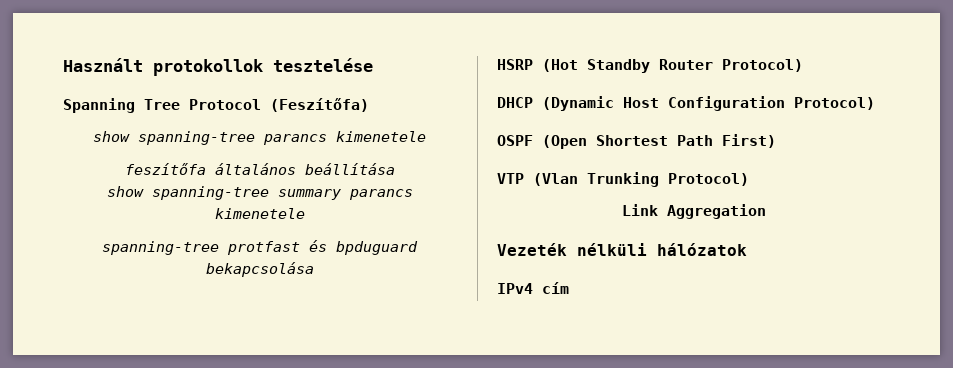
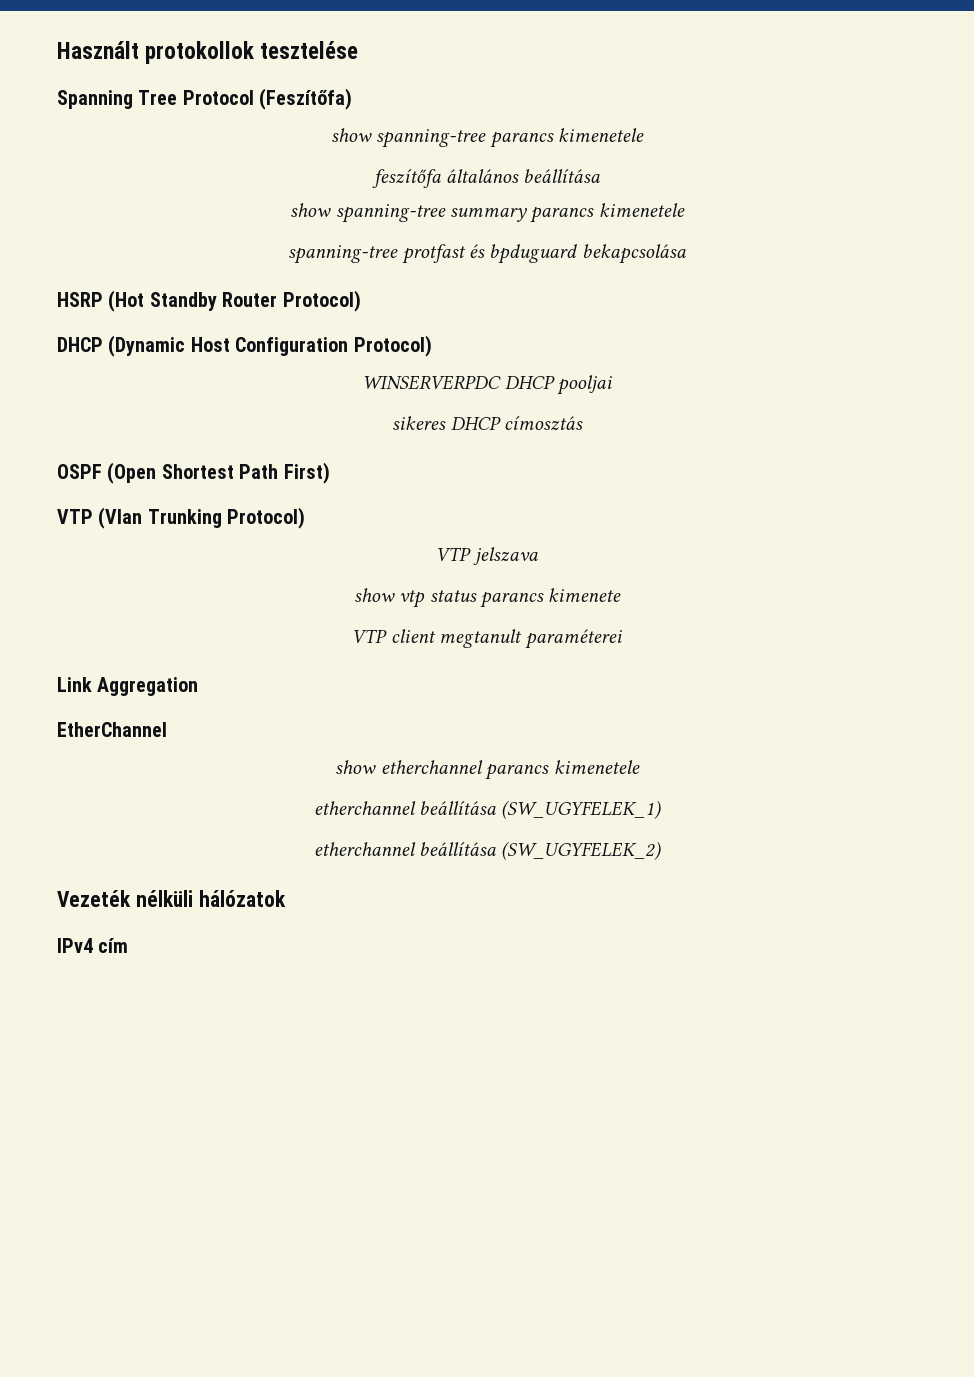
(875, 103) none -> [362,375,612,395] [392,416,583,431] // WINSERVERPDC DHCP pooljai // sikeres DHCP címosztás
[621,204,766,219] Link Aggregation -> [436,547,538,565] [353,588,622,608] [352,629,622,649] [57,677,199,696] [57,722,167,737] [335,760,640,780] [313,800,662,820] [313,841,662,861] VTP jelszava // show vtp status parancs kimenete // VTP client megtanult paraméterei // Link Aggregation // EtherChannel // show etherchannel parancs kimenetele // etherchannel beállítása (SW_UGYFELEK_1) // etherchannel beállítása (SW_UGYFELEK_2)

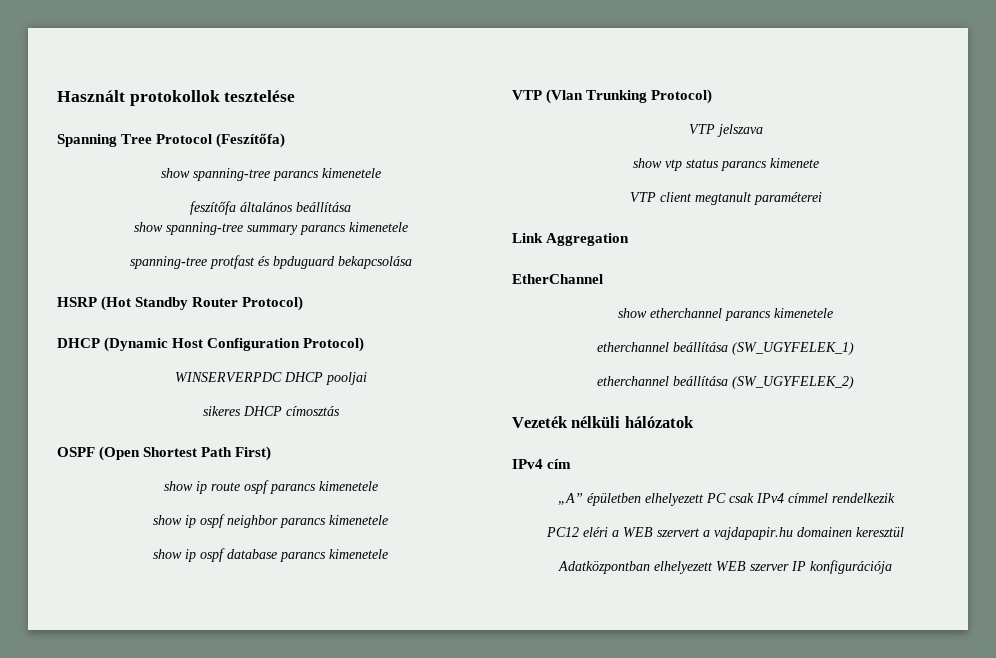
(330, 473) none -> [163,480,378,494] [153,514,388,528] [153,548,388,562] // show ip route ospf parancs kimenetele // show ip ospf neighbor parancs kimenetele // show ip ospf database parancs kimenetele
(129, 945) none -> [557,493,895,506] [546,527,904,540] [558,560,892,574] // „A” épületben elhelyezett PC csak IPv4 címmel rendelkezik // PC12 eléri a WEB szervert a vajdapapir.hu domainen keresztül // Adatközpontban elhelyezett WEB szerver IP konfigurációja

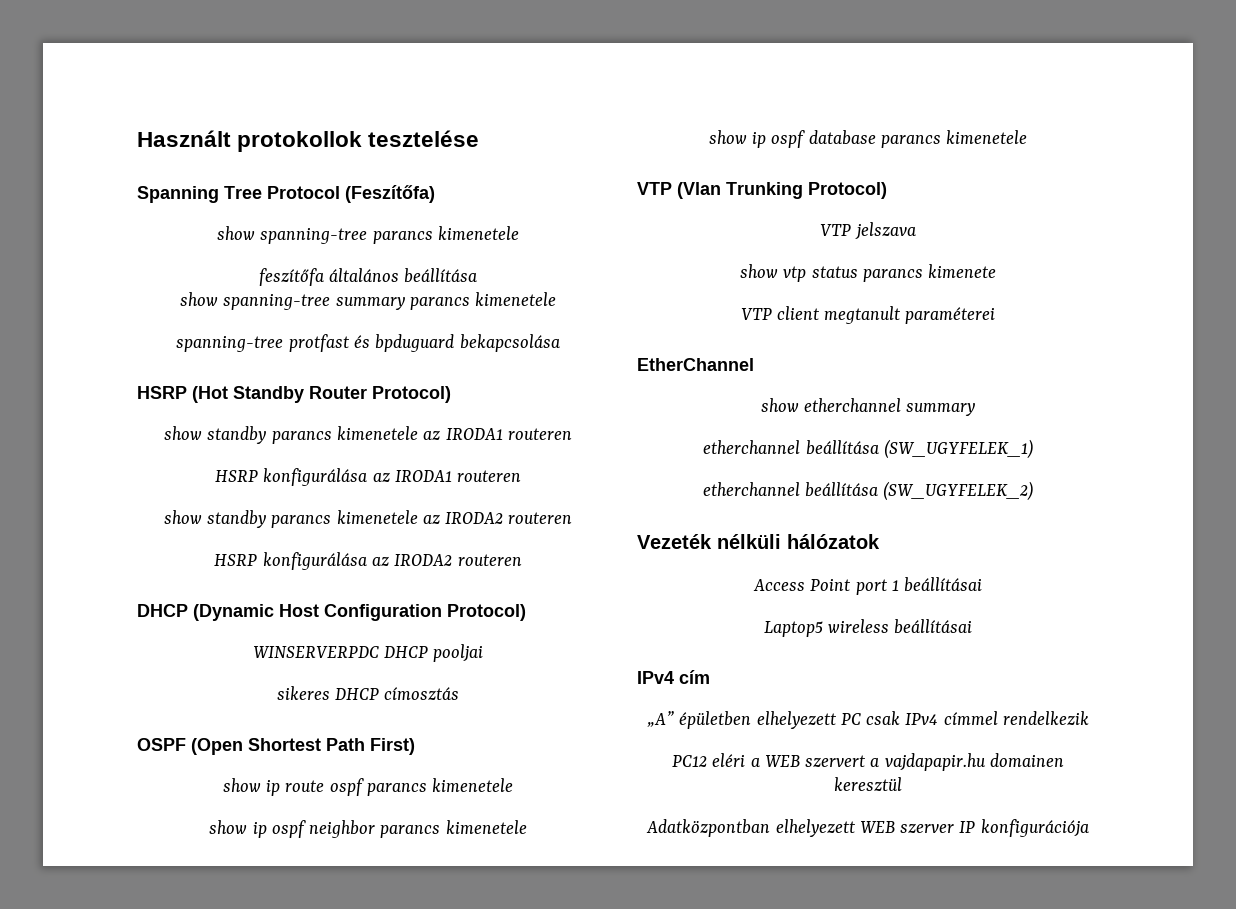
(304, 303) none -> [164,426,572,444] [214,468,522,486] [163,510,573,528] [214,552,522,570] // show standby parancs kimenetele az IRODA1 routeren // HSRP konfigurálása az IRODA1 routeren // show standby parancs kimenetele az IRODA2 routeren // HSRP konfigurálása az IRODA2 routeren
[512,233,630,246] // Link Aggregation -> (996, 315) none
[725,308,833,321] parancs kimenetele -> [906,402,976,416] summary
(694, 422) none -> [752,577,983,595] [763,619,973,637] // Access Point port 1 beállításai // Laptop5 wireless beállításai

